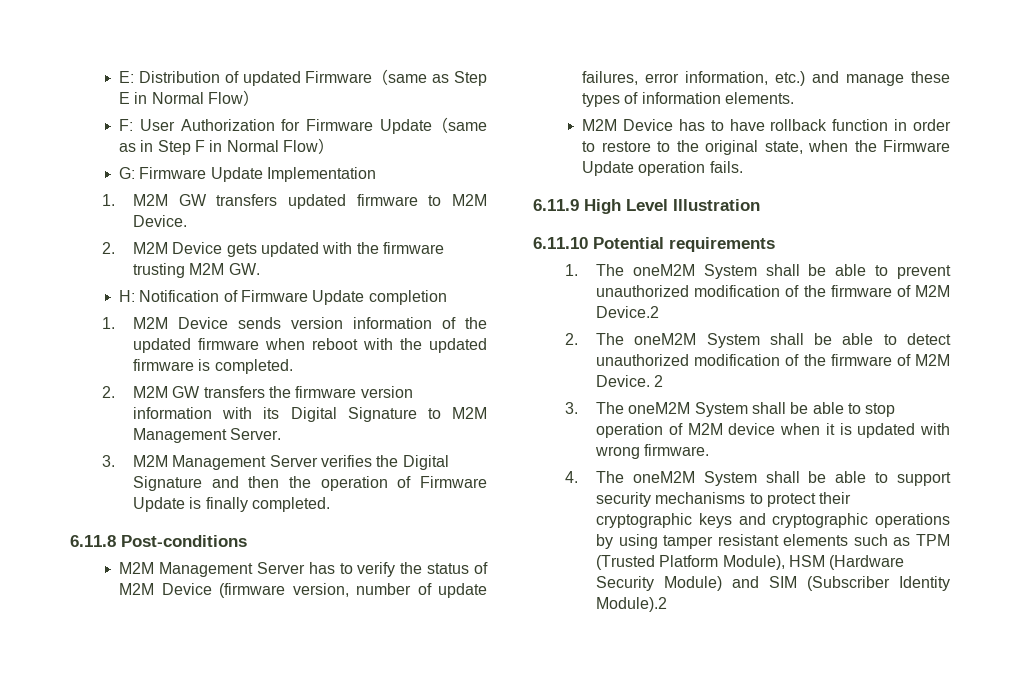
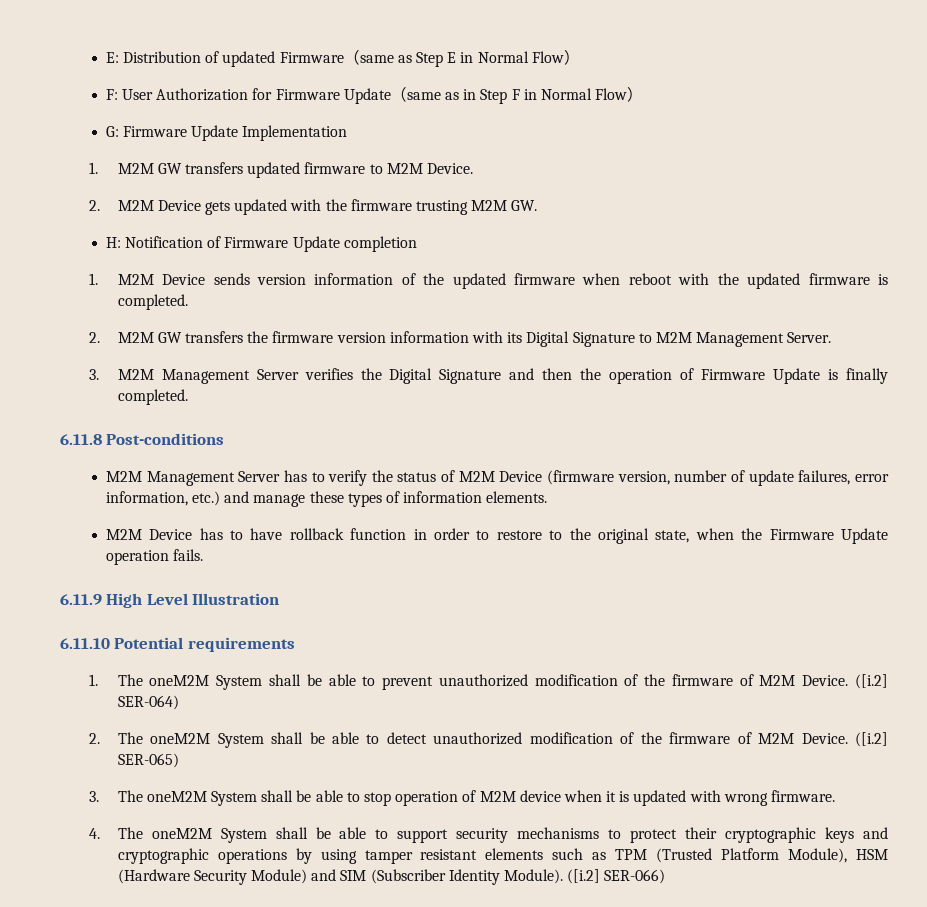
[596,306,660,318] Device.2 -> [802,674,888,689] [117,695,179,710] Device. ([i.2] SER-064)
[654,375,664,387] 2 -> [854,732,888,747] [117,753,179,768] ([i.2] SER-065)
[596,597,668,612] Module).2 -> [504,869,666,884] Module). ([i.2] SER-066)

